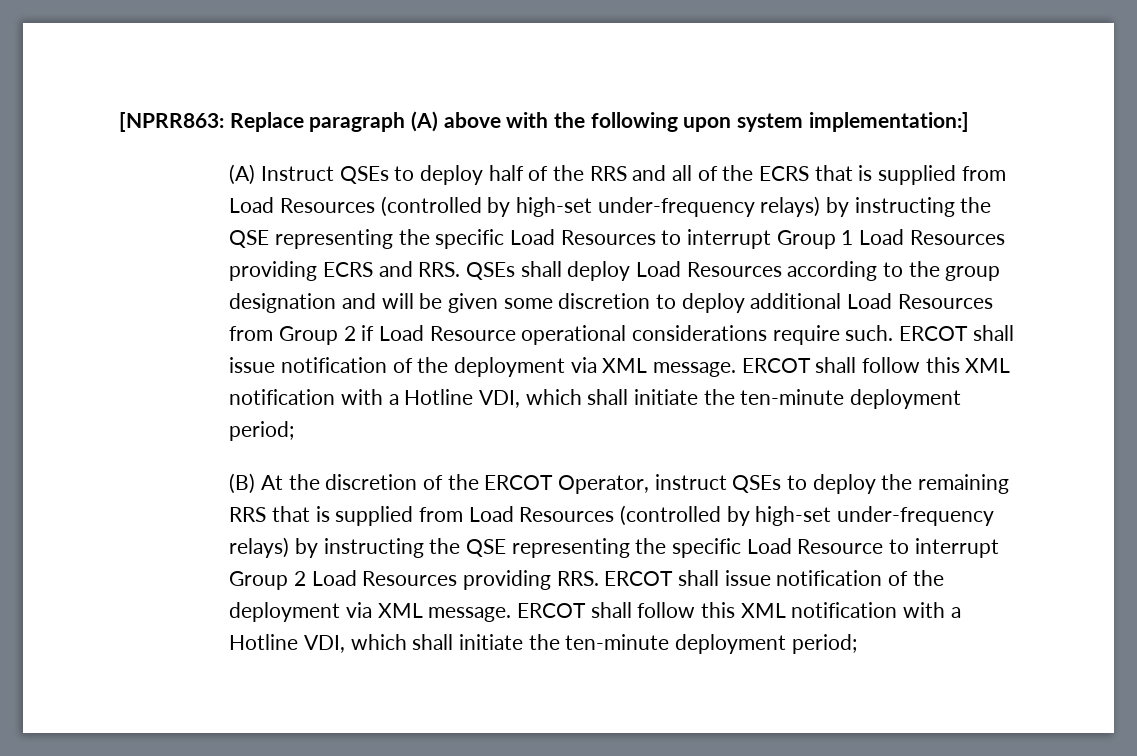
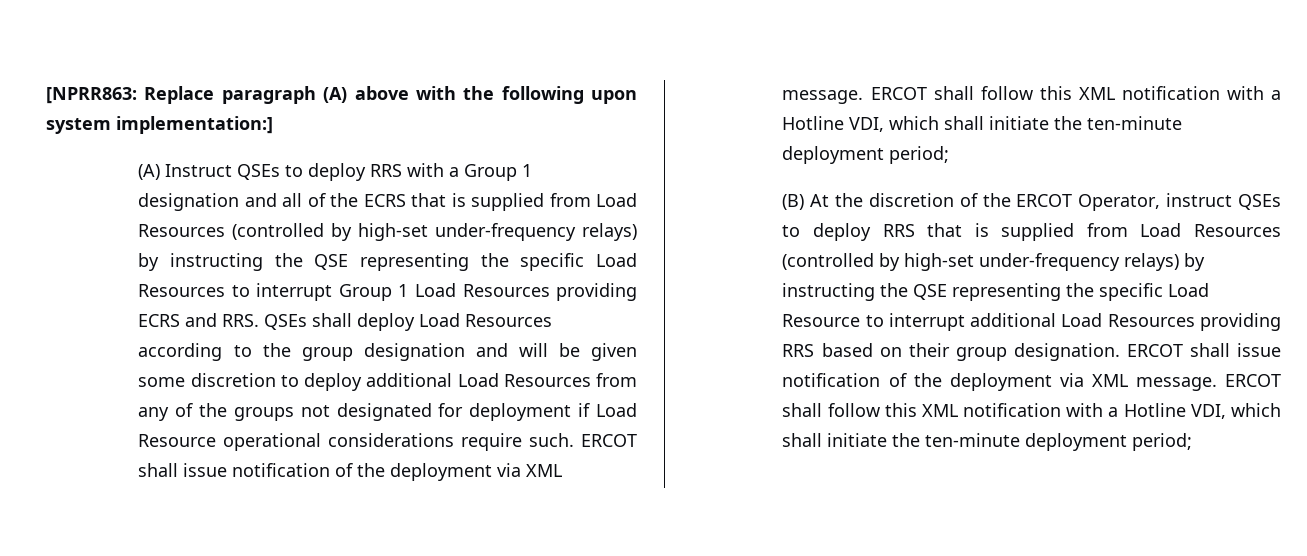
[488,165,627,181] half of the RRS -> [370,163,533,181] [138,193,240,211] RRS with a Group 1 designation
[278,326,356,345] Group 2 -> [138,403,572,421] any of the groups not designated for deployment
[881,474,1010,494] the remaining -> (872, 232) none
[229,570,599,590] Group 2 Load Resources providing RRS. -> [970,313,1281,331] [782,343,1120,361] additional Load Resources providing RRS based on their group designation.

